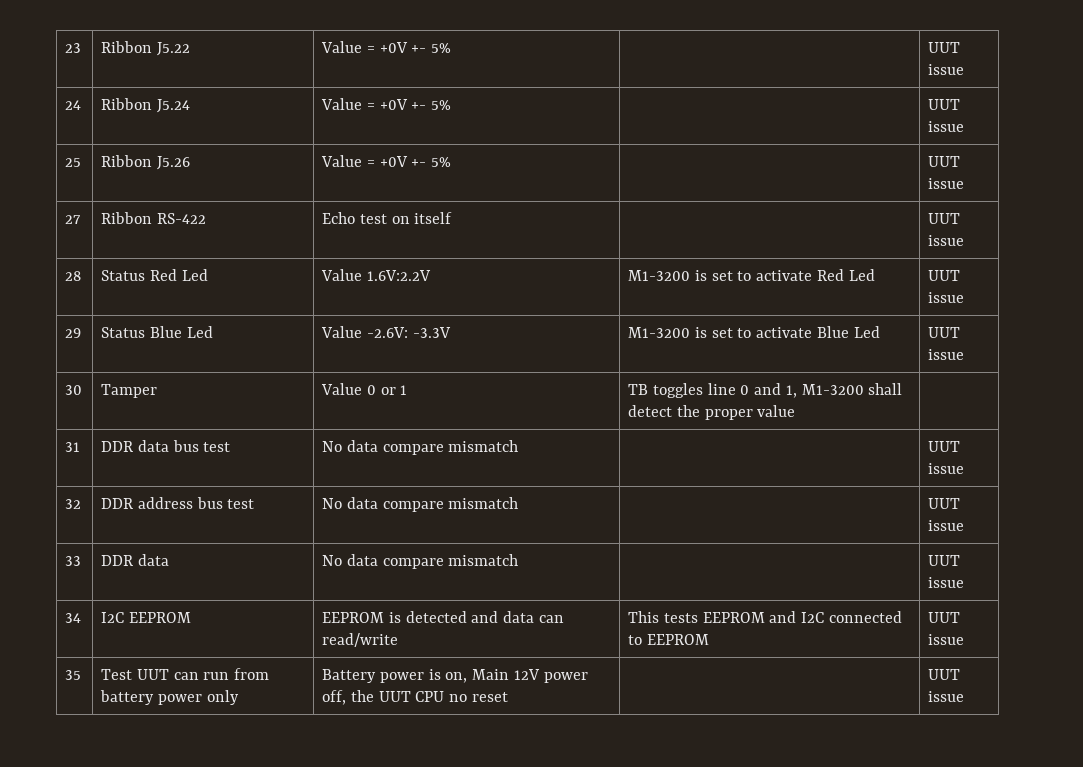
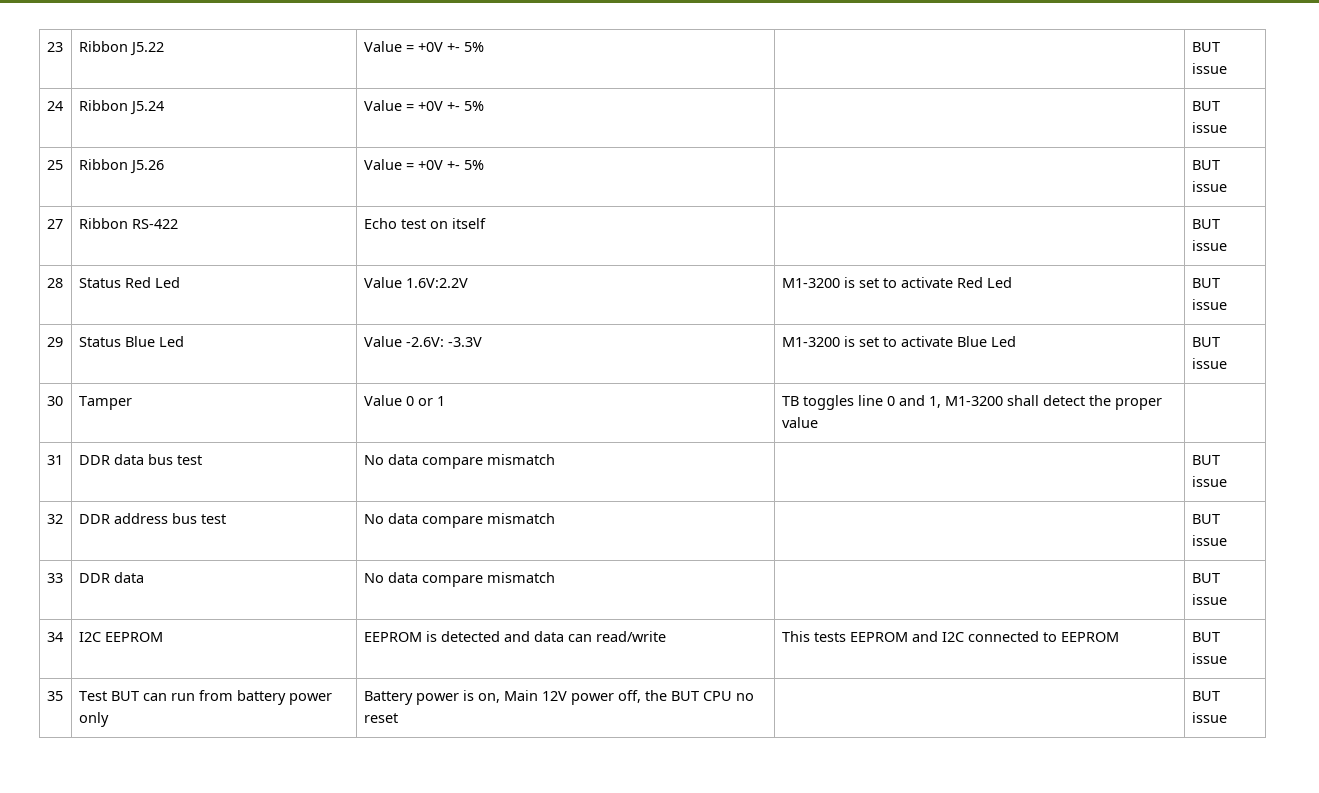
[928,42,961,53] UUT -> [1191,42,1220,52] BUT
[928,99,961,110] UUT -> [1191,101,1220,111] BUT
[928,156,961,167] UUT -> [1191,160,1220,170] BUT
[928,213,961,224] UUT -> [1191,219,1220,229] BUT
[928,270,961,281] UUT -> [1191,278,1220,288] BUT
[928,327,961,338] UUT -> [1191,337,1220,347] BUT
[928,441,961,452] UUT -> [1191,455,1220,465] BUT
[928,498,961,509] UUT -> [1191,514,1220,524] BUT
[928,555,961,566] UUT -> [1191,573,1220,583] BUT
[928,612,961,623] UUT -> [1191,632,1220,642] BUT
[136,669,169,680] UUT -> [110,691,139,701] BUT
[378,691,411,702] UUT -> [670,691,699,701] BUT
[928,669,961,680] UUT -> [1191,691,1220,701] BUT

